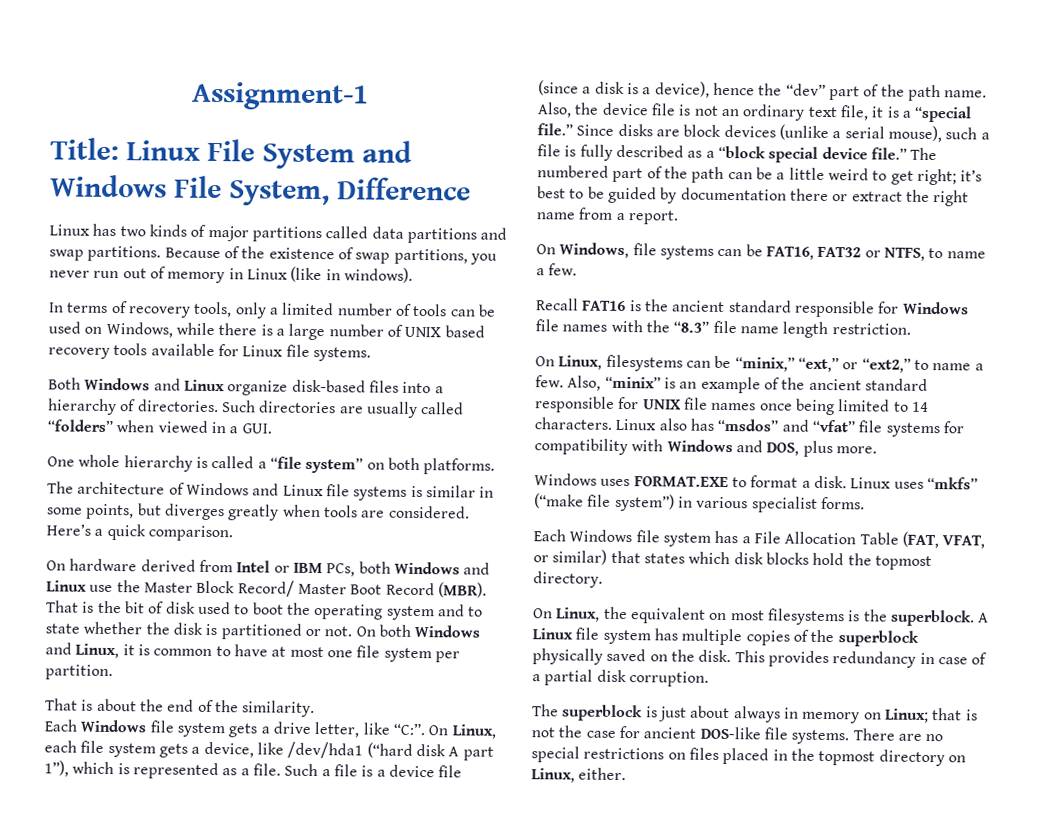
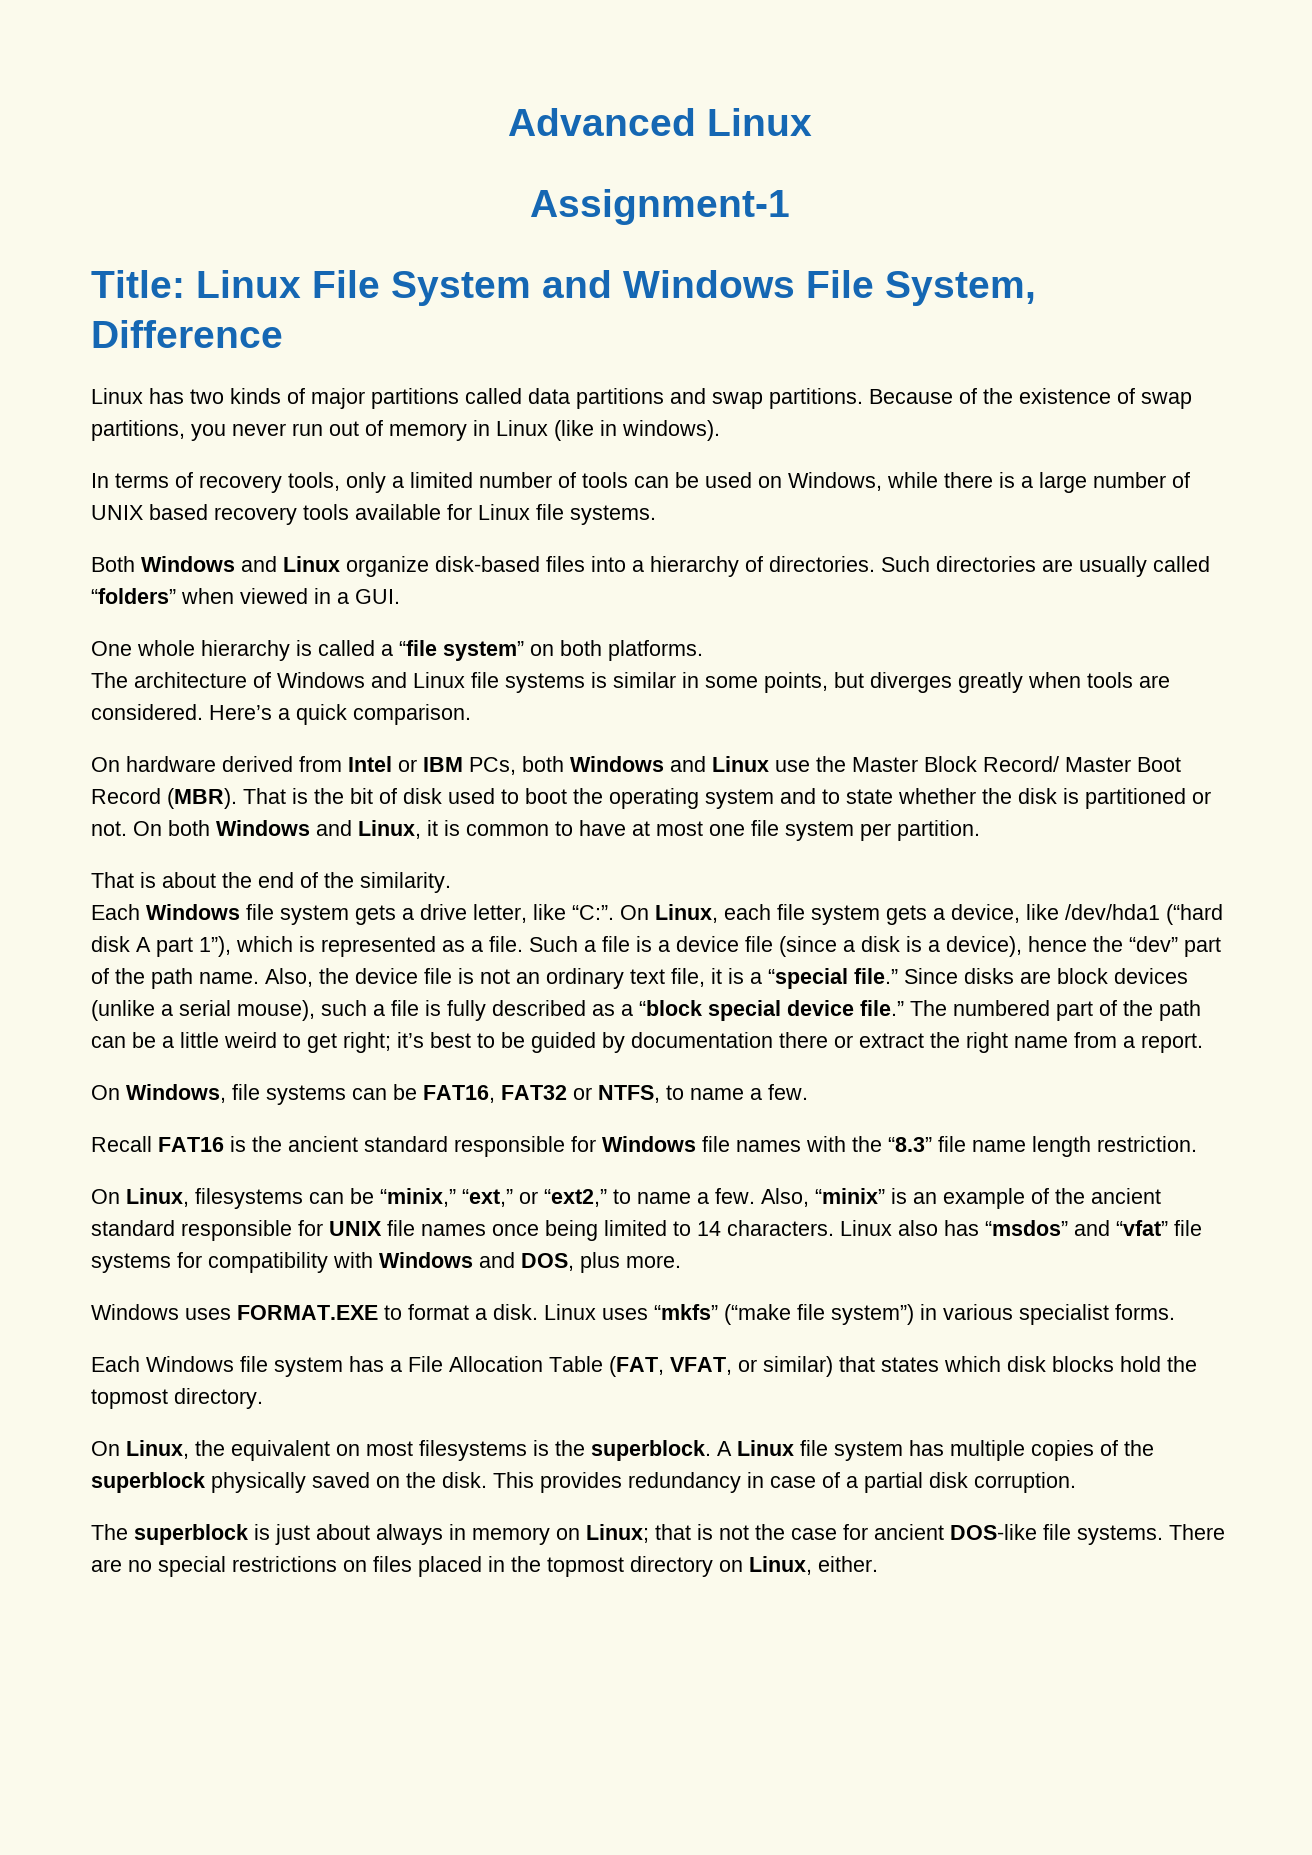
(191, 96) none -> [508,108,812,136] Advanced Linux //

